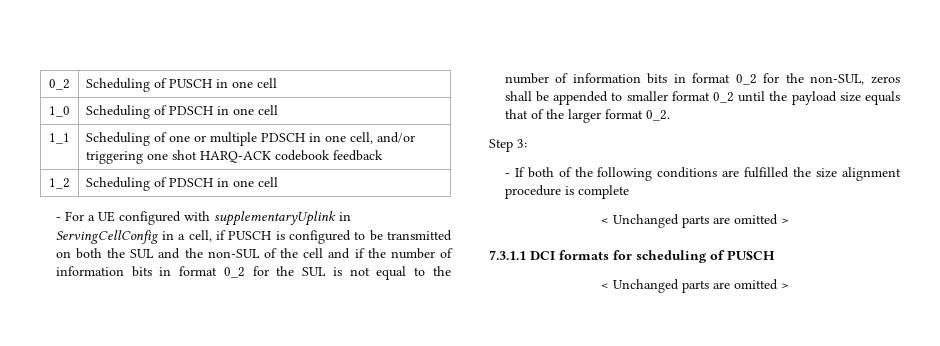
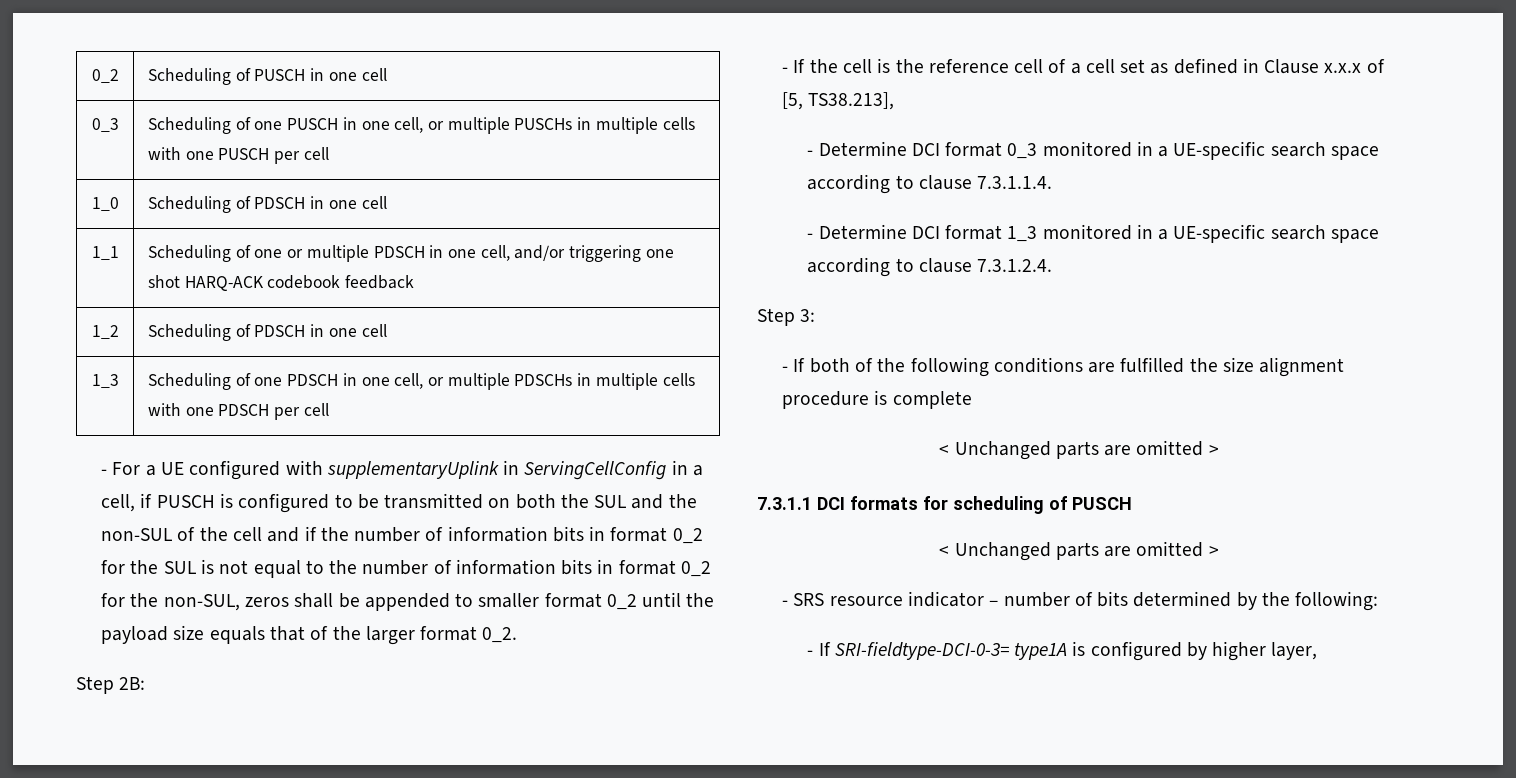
(278, 83) none -> [91,118,119,132] [147,117,695,134] [147,147,329,164] // 0_3 | Scheduling of one PUSCH in one cell, or multiple PUSCHs in multiple cells with one PUSCH per cell
(279, 182) none -> [91,374,119,388] [147,373,695,390] [147,403,329,420] // 1_3 | Scheduling of one PDSCH in one cell, or multiple PDSCHs in multiple cells with one PDSCH per cell
(670, 115) none -> [76,676,146,694] [782,58,1385,74] [782,92,895,110] [807,141,1380,160] [807,174,1053,194] [807,224,1380,243] [807,257,1053,277] // Step 2B: // - If the cell is the reference cell of a cell set as defined in Clause x.x.x of [5, TS38.213], // - Determine DCI format 0_3 monitored in a UE-specific search space according to clause 7.3.1.1.4. // - Determine DCI format 1_3 monitored in a UE-specific search space according to clause 7.3.1.2.4.
(789, 286) none -> [782,591,1379,611] [807,641,1318,661] // - SRS resource indicator – number of bits determined by the following: // - If SRI-fieldtype-DCI-0-3= type1A is configured by higher layer,

